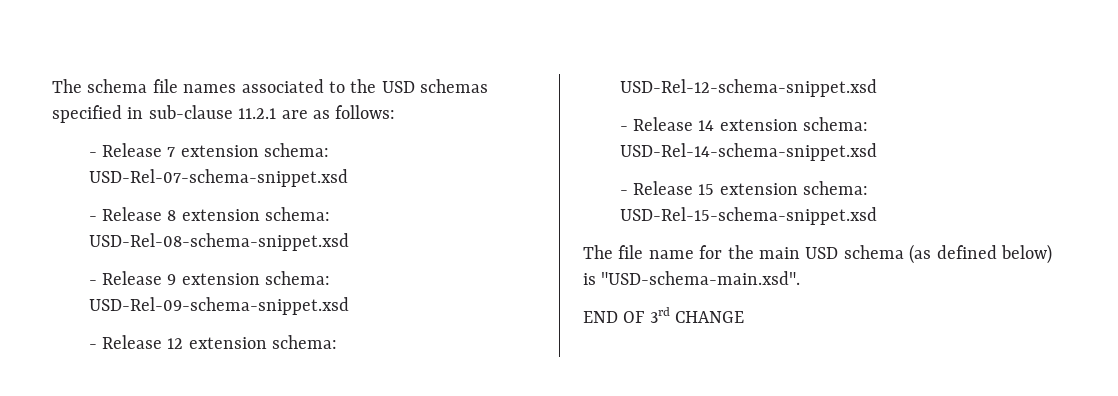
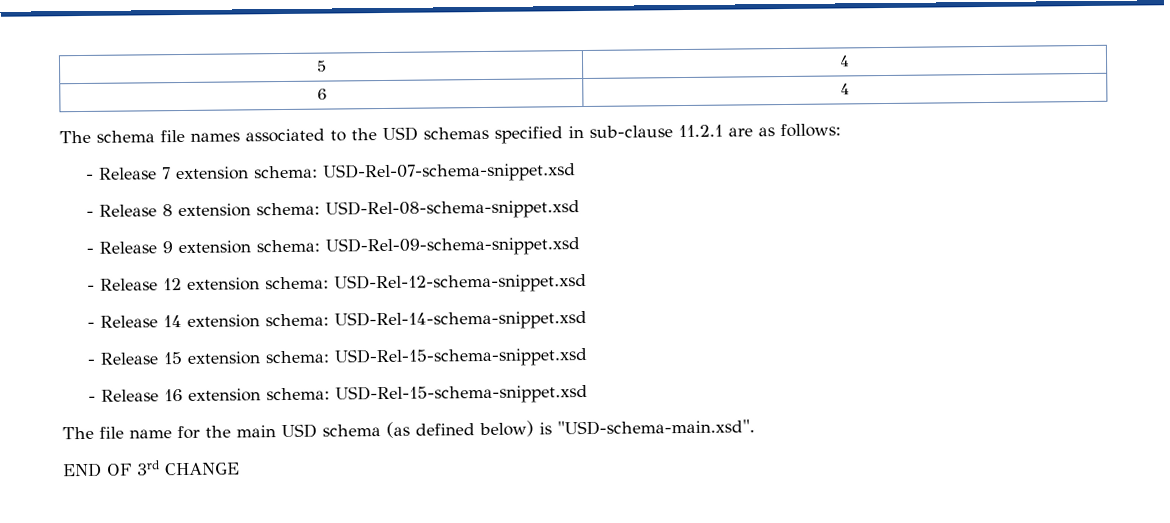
(52, 86) none -> [315,60,327,72] [839,55,850,67] [316,88,327,100] [840,83,850,95] 5 | 4 // 6 | 4 //
(877, 216) none -> [88,383,589,405] // - Release 16 extension schema: USD-Rel-15-schema-snippet.xsd

